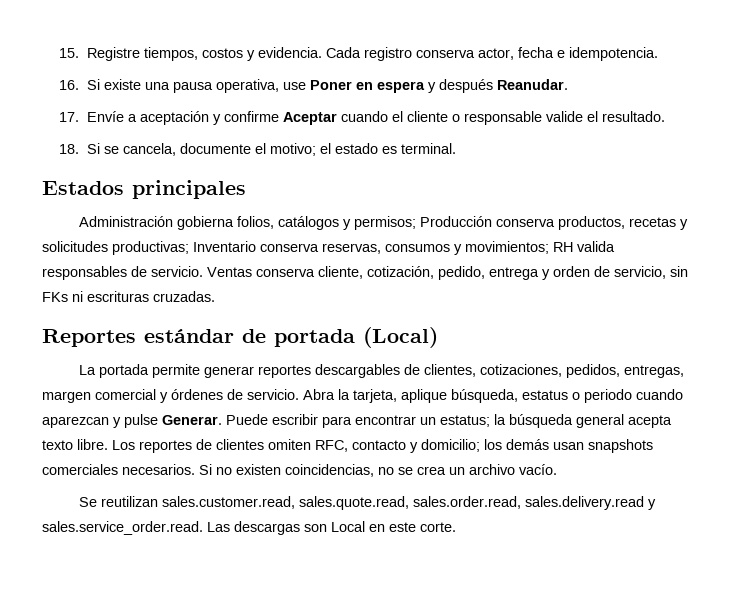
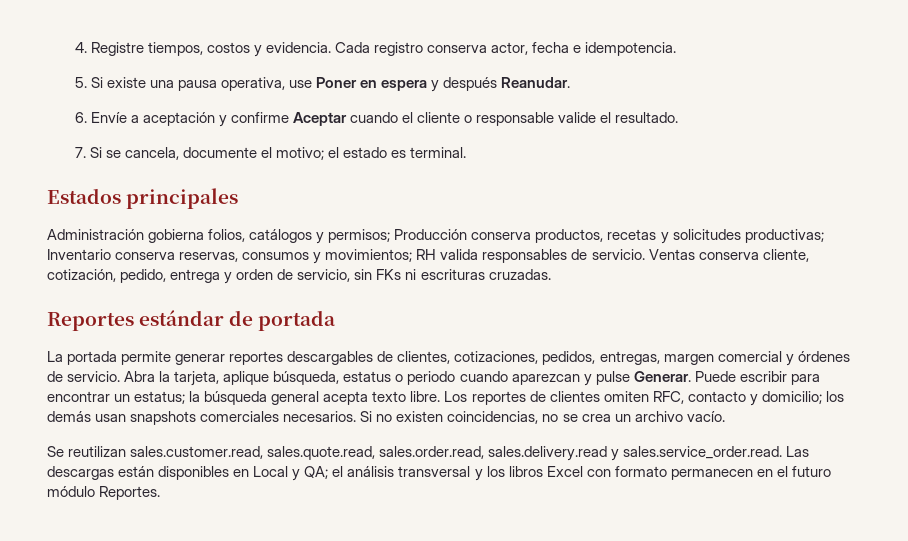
[59,48,80,58] 15. -> [74,42,87,53] 4.
[59,80,80,90] 16. -> [74,77,87,88] 5.
[59,112,80,122] 17. -> [74,112,87,123] 6.
[59,144,80,154] 18. -> [74,147,86,158] 7.
[363,327,438,348] (Local) -> (337, 320) none
[304,521,456,532] son Local en este corte. -> [118,466,831,481] [47,486,161,500] están disponibles en Local y QA; el análisis transversal y los libros Excel con formato permanecen en el futuro módulo Reportes.

